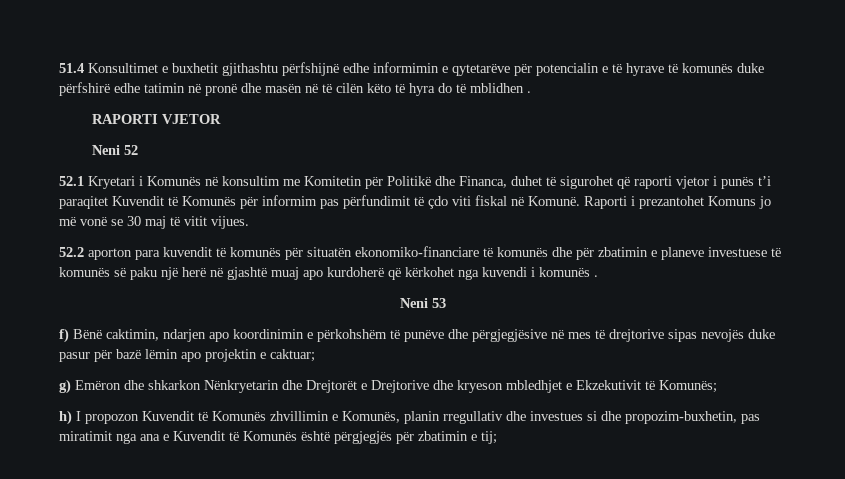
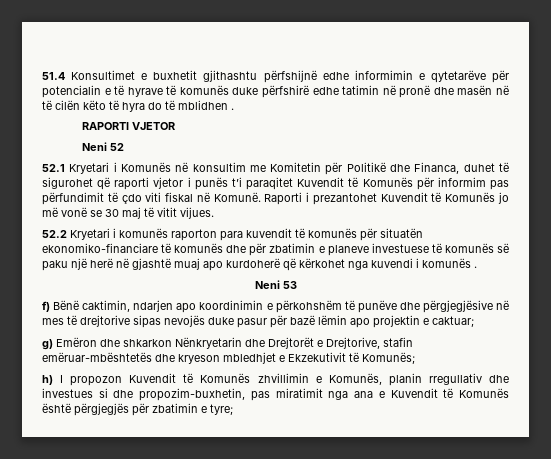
[708,196,756,206] Komuns -> [380,192,496,202] Kuvendit të Komunës
[88,248,132,260] aporton -> [70,228,217,241] Kryetari i komunës raporton
[371,380,429,393] Drejtorive -> [326,337,413,349] [42,352,152,362] Drejtorive, stafin emëruar-mbështetës
[481,431,497,444] tij; -> [210,404,233,415] tyre;

